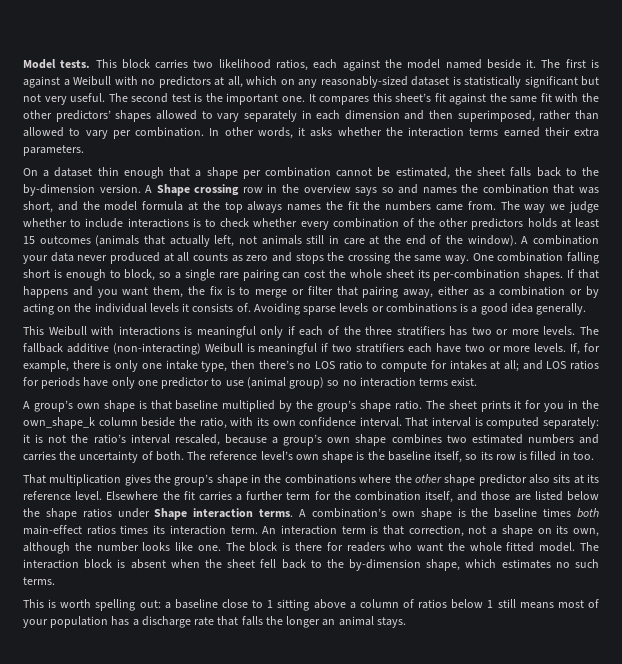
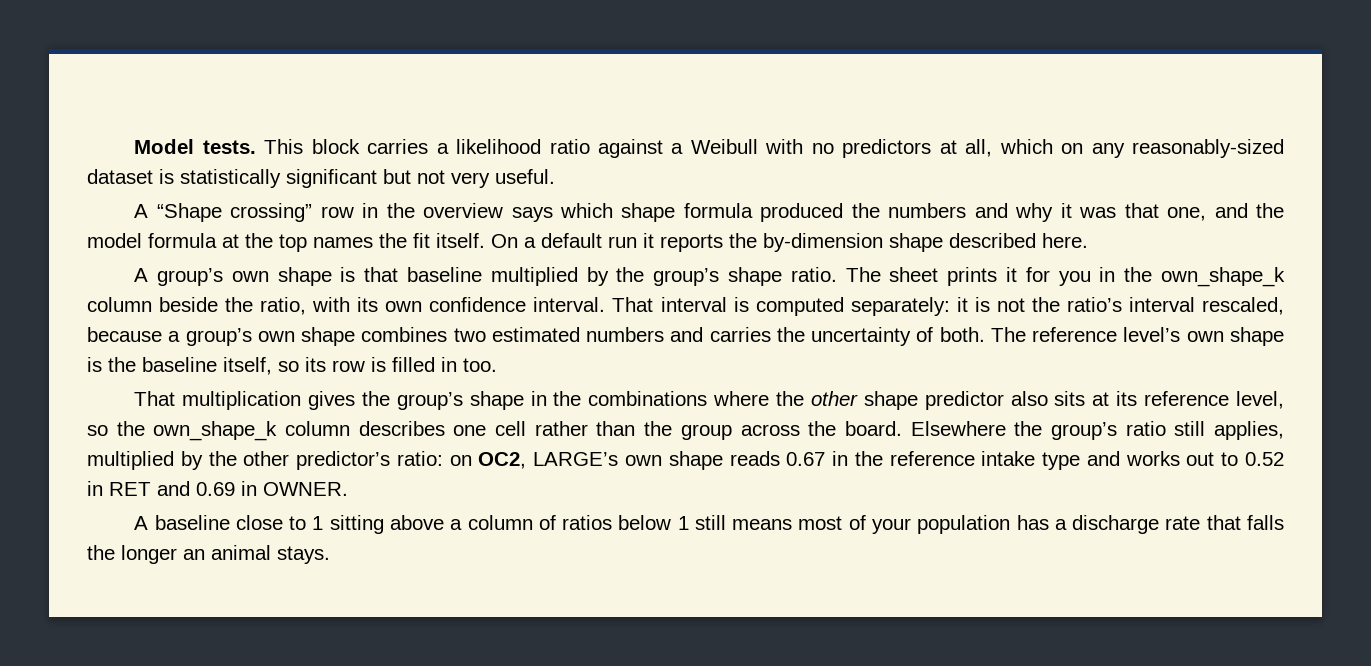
[193,59,599,71] two likelihood ratios, each against the model named beside it. The first is -> [436,139,590,154] a likelihood ratio
[108,93,599,105] [23,110,600,122] [23,127,599,139] [23,145,84,156] [23,167,599,179] [23,184,240,196] The second test is the important one. It compares this sheet’s fit against the same fit with the other predictors’ shapes allowed to vary separately in each dimension and then superimposed, rather than allowed to vary per combination. In other words, it asks whether the interaction terms earned their extra parameters. // On a dataset thin enough that a shape per combination cannot be estimated, the sheet falls back to the by-dimension version. A Shape crossing -> [134,203,313,222] // A “Shape crossing”
[381,184,599,194] [23,201,53,213] so and names the combination that was short, -> [559,203,1207,222] which shape formula produced the numbers and why it was that one,
[247,201,283,213] always -> (307, 243) none
[363,201,599,213] [23,218,599,230] [23,235,600,247] [23,252,600,264] [23,269,600,281] [23,286,599,298] [23,303,587,315] [23,326,599,338] [23,343,600,355] [23,360,599,372] [23,377,478,389] the numbers came from. The way we judge whether to include interactions is to check whether every combination of the other predictors holds at least 15 outcomes (animals that actually left, not animals still in care at the end of the window). A combination your data never produced at all counts as zero and stops the crossing the same way. One combination falling short is enough to block, so a single rare pairing can cost the whole sheet its per-combination shapes. If that happens and you want them, the fix is to merge or filter that pairing away, either as a combination or by acting on the individual levels it consists of. Avoiding sparse levels or combinations is a good idea generally. // This Weibull with interactions is meaningful only if each of the three stratifiers has two or more levels. The fallback additive (non-interacting) Weibull is meaningful if two stratifiers each have two or more levels. If, for example, there is only one intake type, then there’s no LOS ratio to compute for intakes at all; and LOS ratios for periods have only one predictor to use (animal group) so no interaction terms exist. -> [436,233,1088,252] itself. On a default run it reports the by-dimension shape described here.
[75,491,600,503] [23,508,600,520] [23,525,599,537] [23,542,599,554] [23,559,599,571] [23,577,55,585] [23,599,171,611] level. Elsewhere the fit carries a further term for the combination itself, and those are listed below the shape ratios under Shape interaction terms. A combination’s own shape is the baseline times both main-effect ratios times its interaction term. An interaction term is that correction, not a shape on its own, although the number looks like one. The block is there for readers who want the whole fitted model. The interaction block is absent when the sheet fell back to the by-dimension shape, which estimates no such terms. // This is worth spelling out: a -> [1235,391,1284,409] [87,421,1285,441] [87,451,1284,470] [87,481,348,496] [134,516,149,530] level, so the own_shape_k column describes one cell rather than the group across the board. Elsewhere the group’s ratio still applies, multiplied by the other predictor’s ratio: on OC2, LARGE’s own shape reads 0.67 in the reference intake type and works out to 0.52 in RET and 0.69 in OWNER. // A

